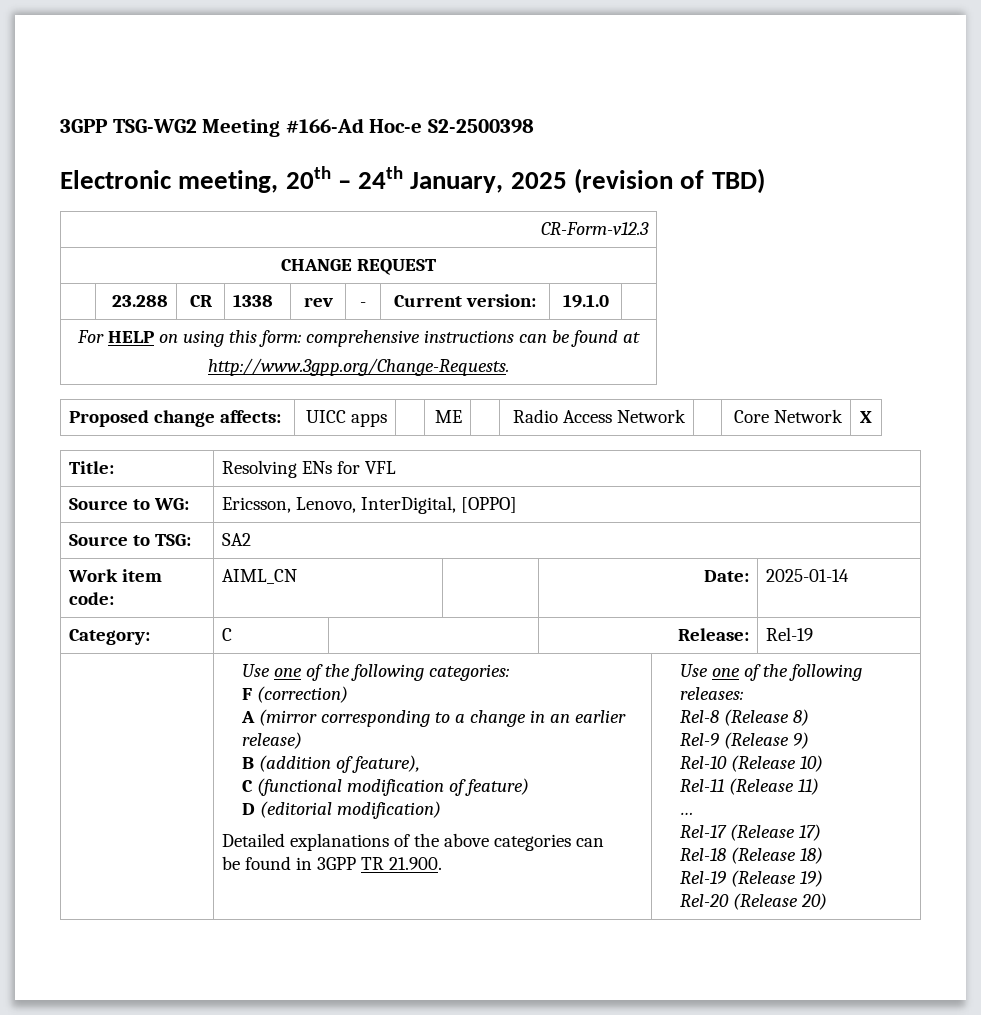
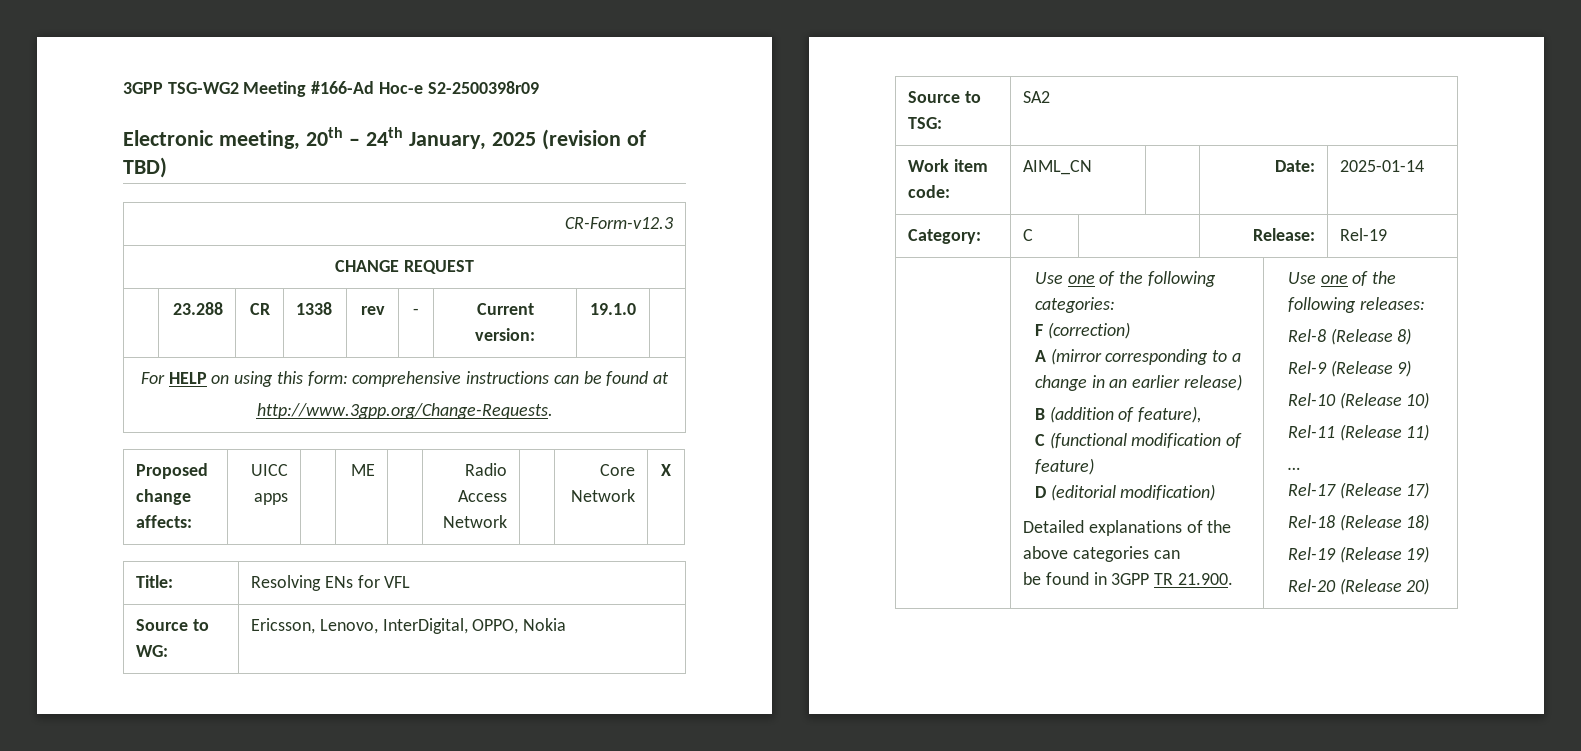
[427,119,534,134] S2-2500398 -> [427,81,539,94] S2-2500398r09
[461,497,518,513] [OPPO] -> [472,618,567,634] OPPO, Nokia

